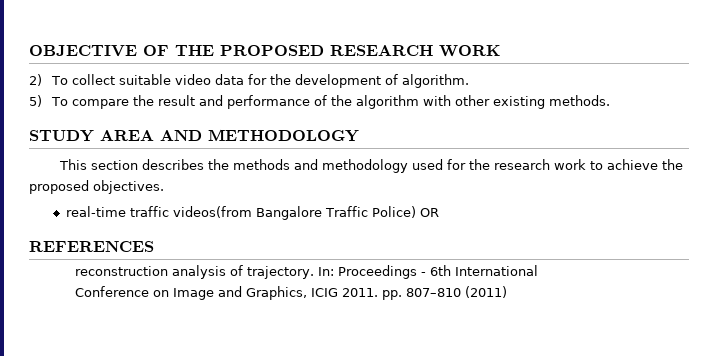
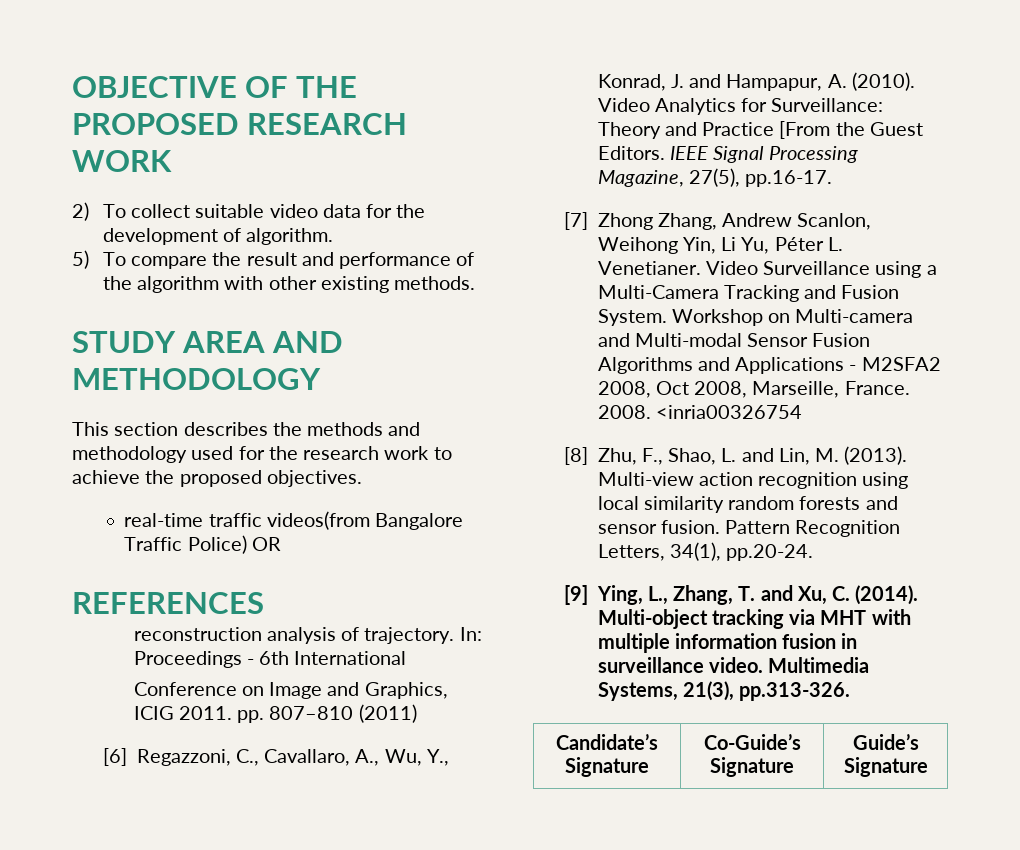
(507, 292) none -> [102,748,449,766] [597,72,915,91] [597,98,884,115] [597,121,923,139] [597,146,859,163] [597,168,833,187] [563,212,872,230] [597,237,843,254] [597,261,937,278] [597,285,900,302] [597,309,914,326] [597,333,871,347] [597,357,941,374] [597,381,910,398] [597,405,802,419] [563,446,908,465] [597,472,909,489] [597,496,898,513] [597,520,901,537] [597,542,814,561] [563,585,919,605] [597,609,911,629] [597,633,858,653] [597,657,870,673] [597,681,851,701] [556,733,658,750] [565,757,649,777] [703,733,801,750] [710,757,794,777] [852,733,919,750] [843,757,928,777] // [6] Regazzoni, C., Cavallaro, A., Wu, Y., Konrad, J. and Hampapur, A. (2010). Video Analytics for Surveillance: Theory and Practice [From the Guest Editors. IEEE Signal Processing Magazine, 27(5), pp.16-17. // [7] Zhong Zhang, Andrew Scanlon, Weihong Yin, Li Yu, Péter L. Venetianer. Video Surveillance using a Multi-Camera Tracking and Fusion System. Workshop on Multi-camera and Multi-modal Sensor Fusion Algorithms and Applications - M2SFA2 2008, Oct 2008, Marseille, France. 2008. <inria00326754 // [8] Zhu, F., Shao, L. and Lin, M. (2013). Multi-view action recognition using local similarity random forests and sensor fusion. Pattern Recognition Letters, 34(1), pp.20-24. // [9] Ying, L., Zhang, T. and Xu, C. (2014). Multi-object tracking via MHT with multiple information fusion in surveillance video. Multimedia Systems, 21(3), pp.313-326. // Candidate’s Signature | Co-Guide’s Signature | Guide’s Signature

